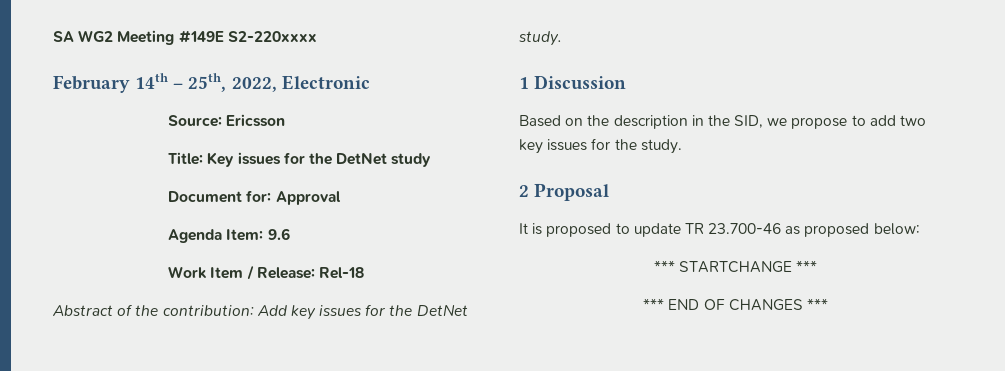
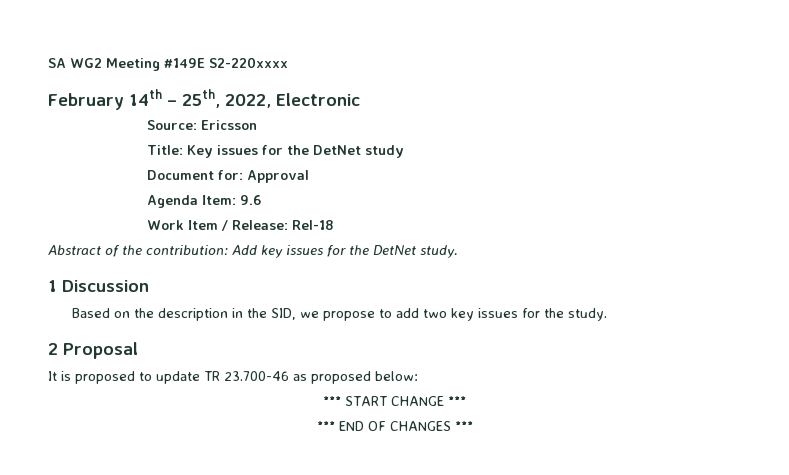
[679,261,792,273] STARTCHANGE -> [345,396,444,406] START CHANGE

